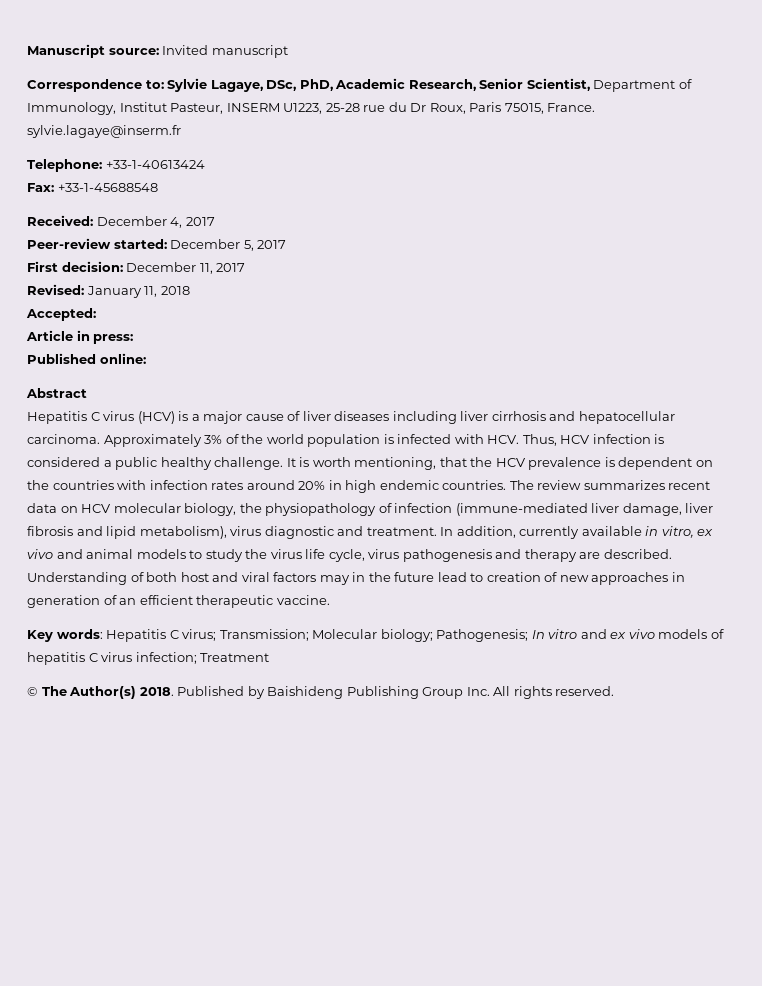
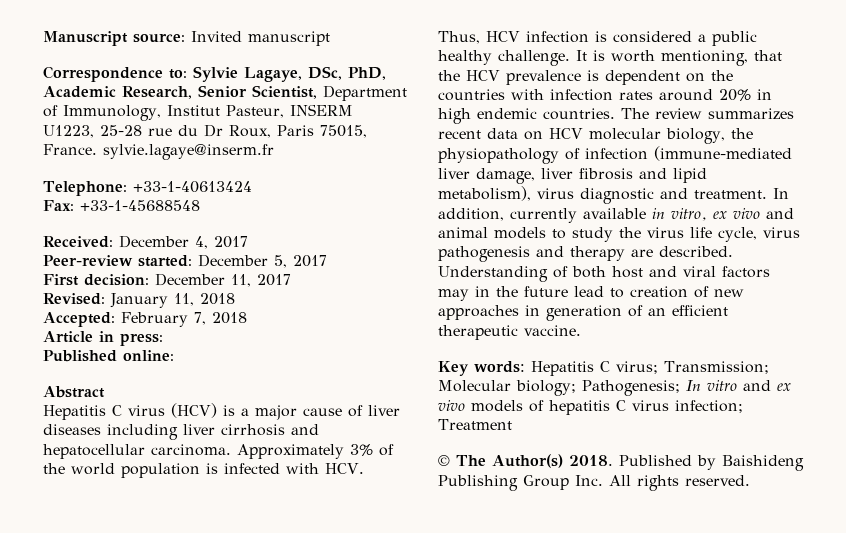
(96, 314) none -> [121,312,247,327] February 7, 2018

